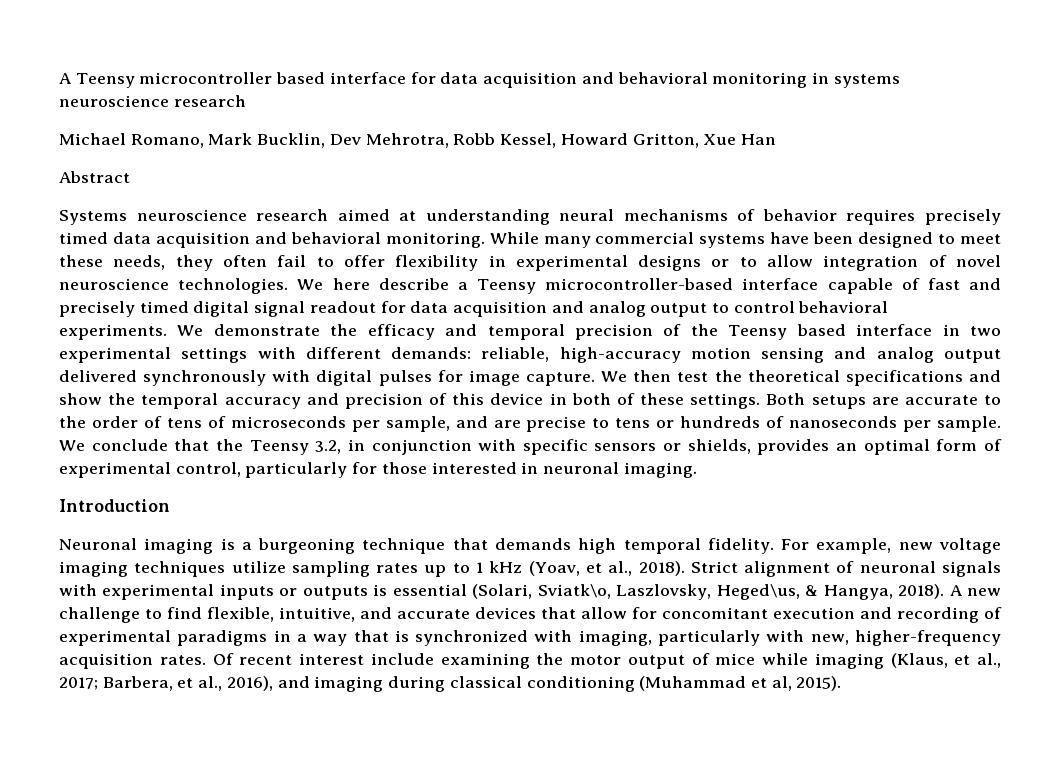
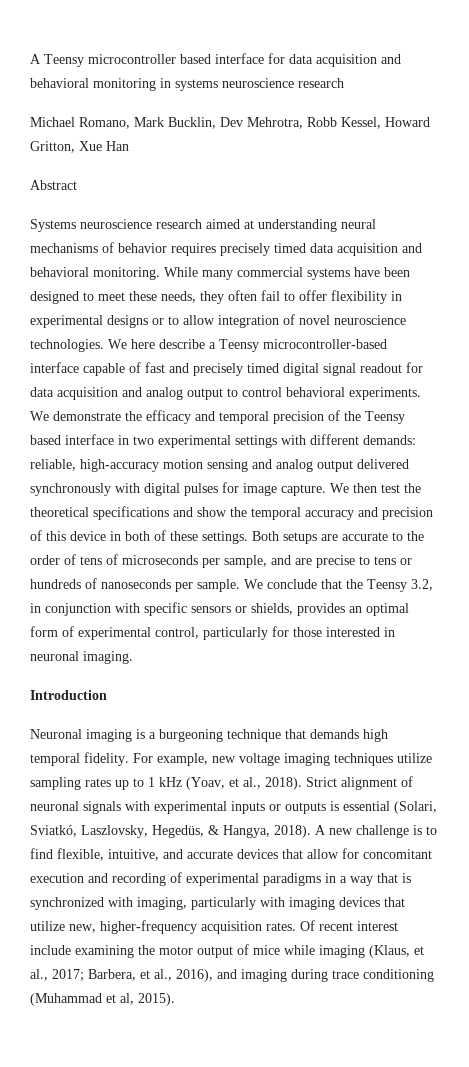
[537,584,800,600] Sviatk\o, Laszlovsky, Heged\us, -> [30,825,204,838] Sviatkó, Laszlovsky, Hegedüs,
(140, 615) none -> [413,825,422,835] is
(805, 636) none -> [289,897,405,910] [30,921,65,931] imaging devices that utilize
[449,676,522,688] classical -> [332,970,359,979] trace

